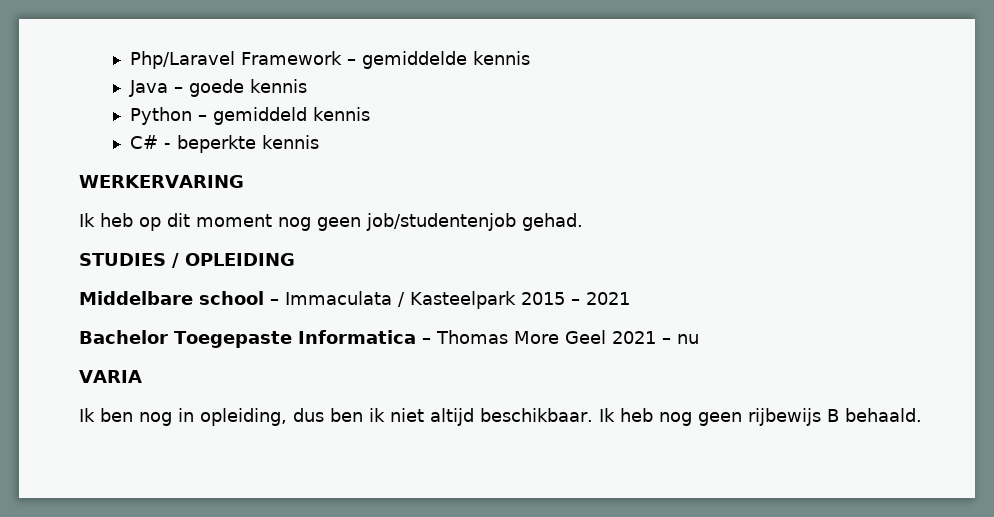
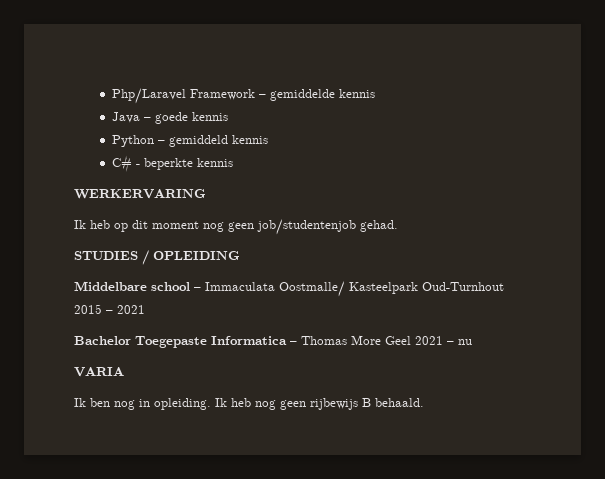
[398,291,516,309] / Kasteelpark -> [279,281,504,297] Oostmalle/ Kasteelpark Oud-Turnhout
[200,408,593,426] opleiding, dus ben ik niet altijd beschikbaar. -> [154,398,211,410] opleiding.

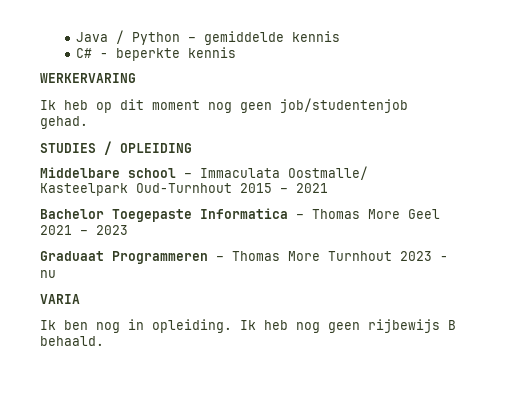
[111,88,255,104] Php/Laravel Framework -> [76,30,181,45] Java / Python
[111,112,228,124] [111,135,268,147] // Java – goede kennis // Python – gemiddeld kennis -> (341, 36) none
(454, 343) none -> [96,225,128,235] [40,251,448,264] 2023 // Graduaat Programmeren – Thomas More Turnhout 2023 -

